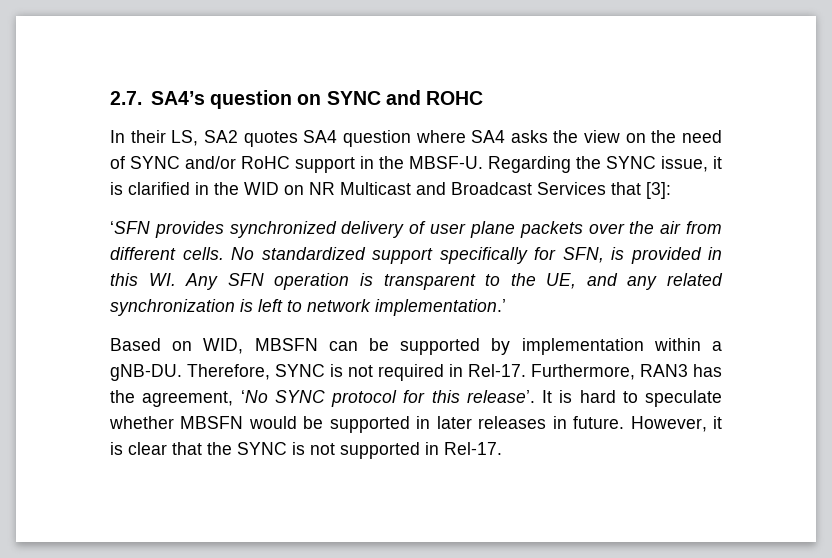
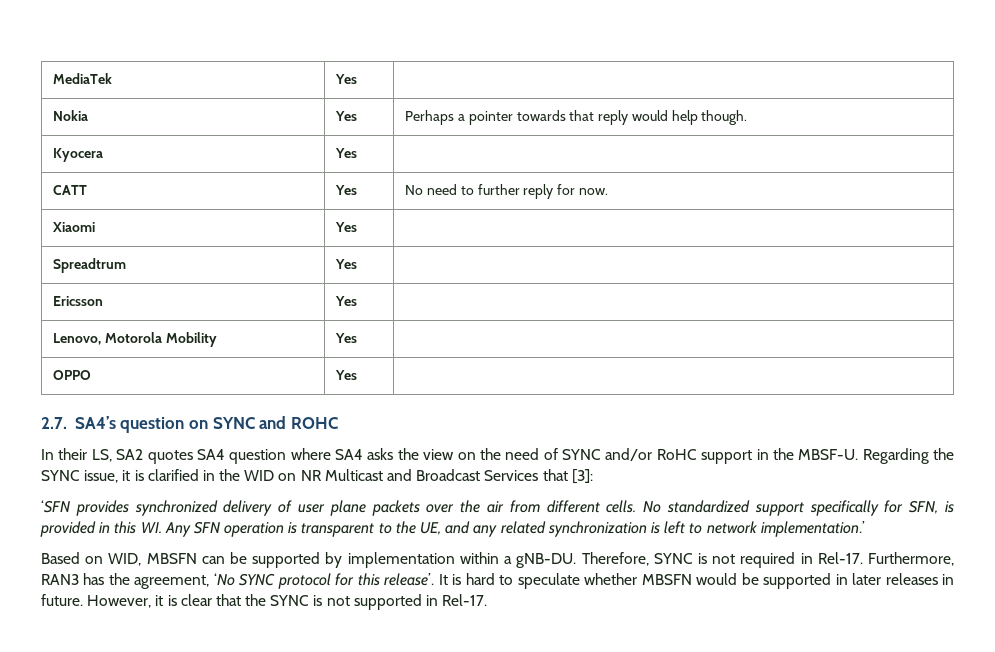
(110, 98) none -> [53,73,113,84] [335,74,358,84] [53,110,89,121] [335,111,358,121] [405,110,748,125] [53,148,104,162] [335,148,358,158] [53,185,88,195] [335,185,358,195] [405,184,608,199] [52,222,96,232] [335,222,358,232] [53,258,127,273] [335,259,358,269] [53,296,104,306] [335,296,358,306] [53,332,217,347] [335,333,358,343] [53,370,92,380] [335,370,358,380] MediaTek | Yes | // Nokia | Yes | Perhaps a pointer towards that reply would help though. // Kyocera | Yes | // CATT | Yes | No need to further reply for now. // Xiaomi | Yes | // Spreadtrum | Yes | // Ericsson | Yes | // Lenovo, Motorola Mobility | Yes | // OPPO | Yes | //

